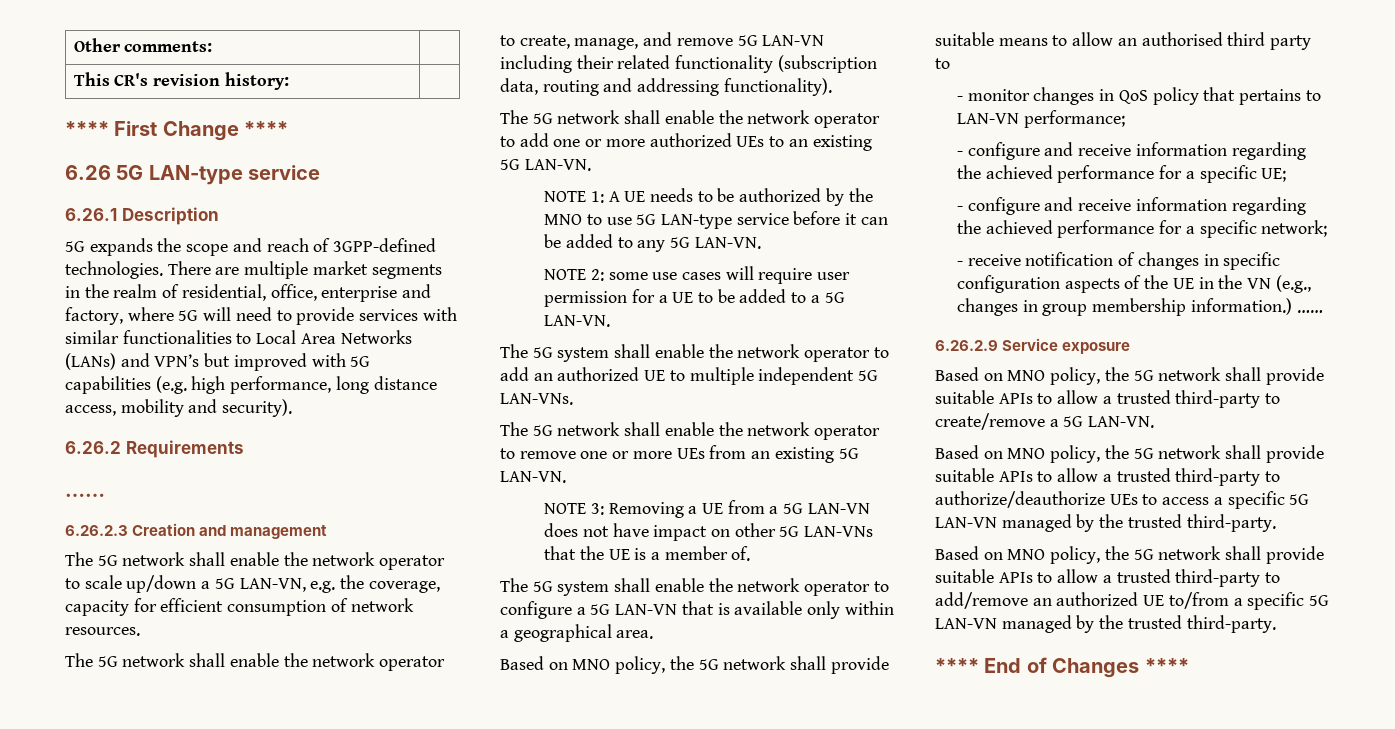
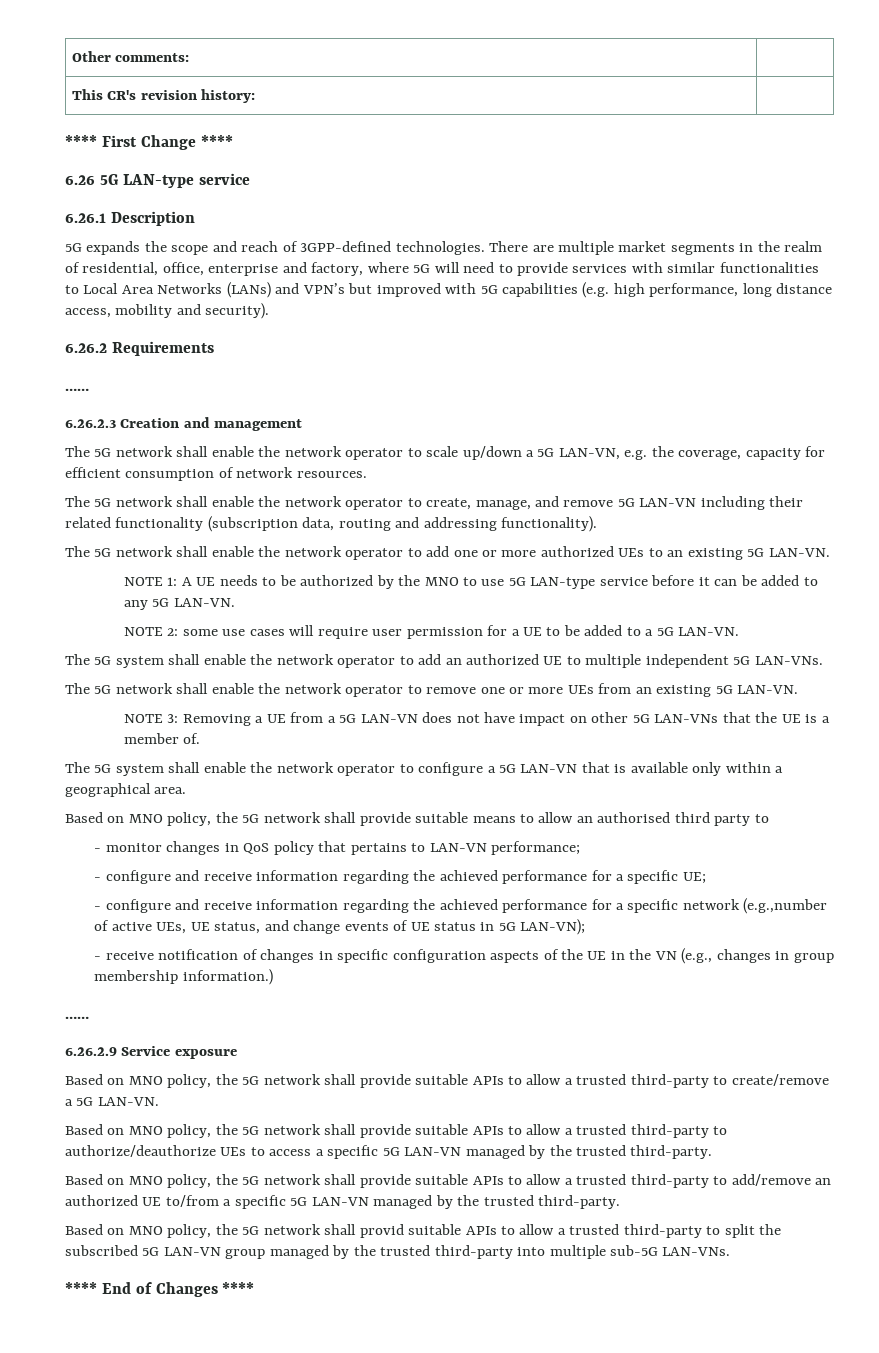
[1261,220,1328,237] network; -> [682,898,828,914] [94,919,586,935] network (e.g.,number of active UEs, UE status, and change events of UE status in 5G LAN-VN);
(1292, 306) none -> (273, 977) //
(1276, 624) none -> [65,1224,782,1238] [65,1245,731,1259] // Based on MNO policy, the 5G network shall provid suitable APIs to allow a trusted third-party to split the subscribed 5G LAN-VN group managed by the trusted third-party into multiple sub-5G LAN-VNs.

